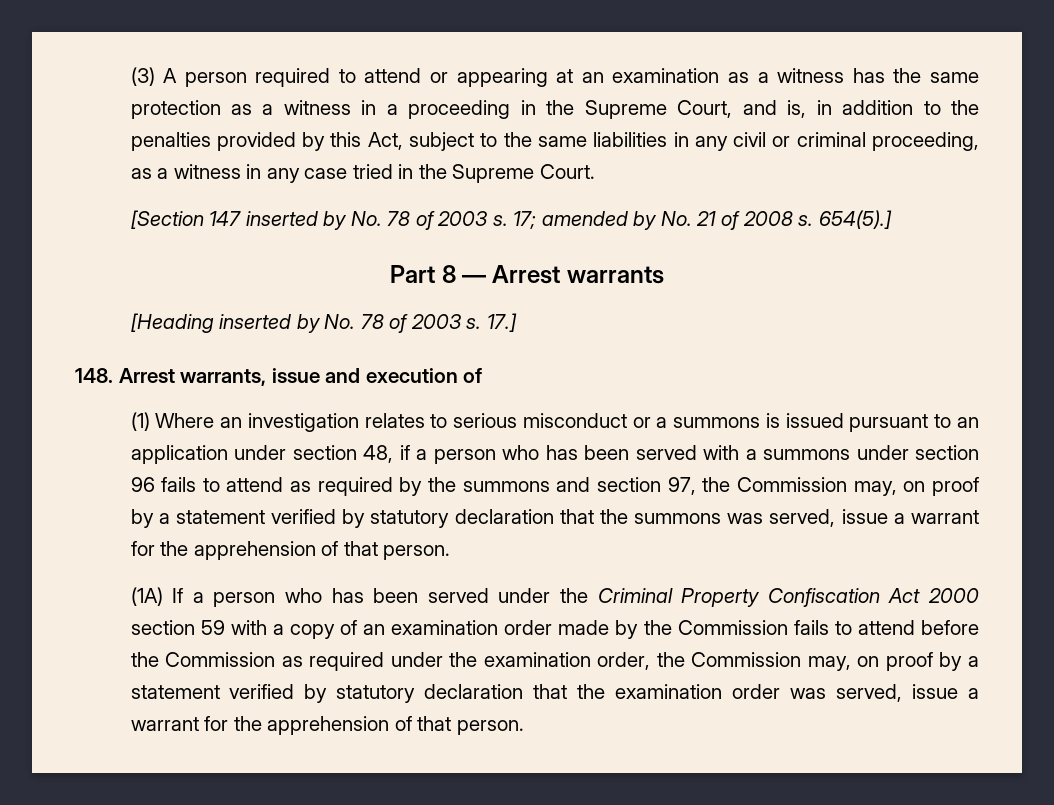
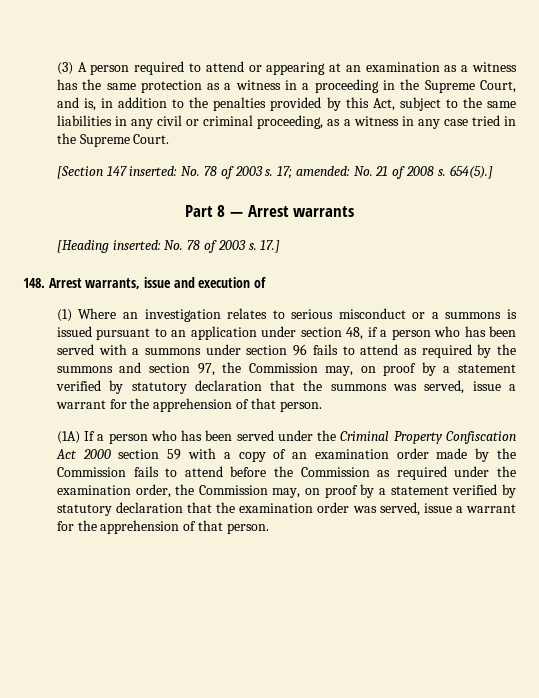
[245,211,348,230] inserted by -> [129,166,178,176] inserted:
[541,211,658,230] amended by -> [295,166,350,176] amended:
[219,314,321,333] inserted by -> [112,240,161,250] inserted:

